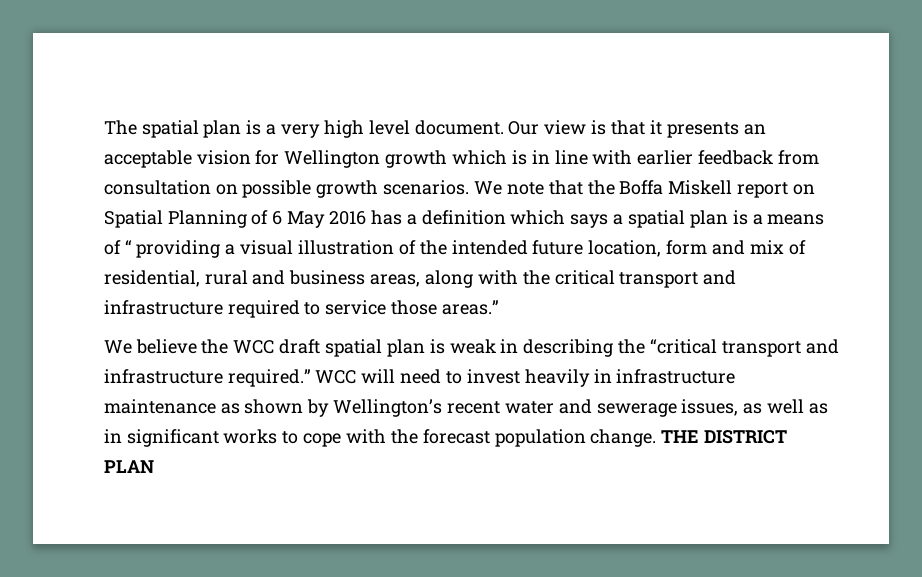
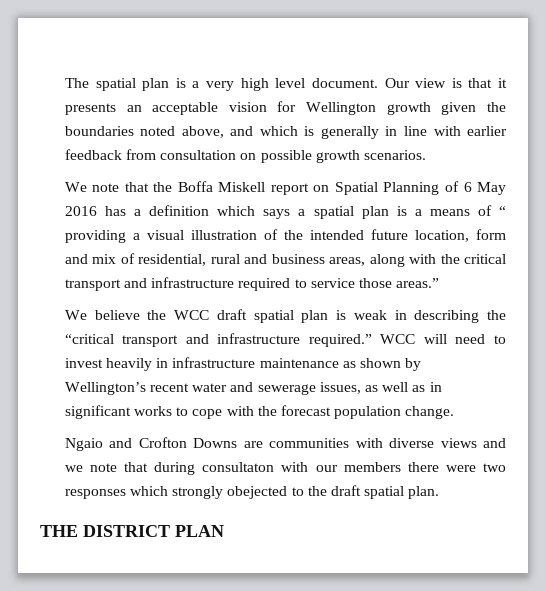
(448, 159) none -> [441,102,506,115] [64,126,254,138] given the boundaries noted above, and
(527, 157) none -> [320,126,379,139] generally
(470, 187) none -> (427, 155) //
(657, 438) none -> [64,437,507,451] [64,462,506,475] [64,485,440,499] // Ngaio and Crofton Downs are communities with diverse views and we note that during consultaton with our members there were two responses which strongly obejected to the draft spatial plan. //

